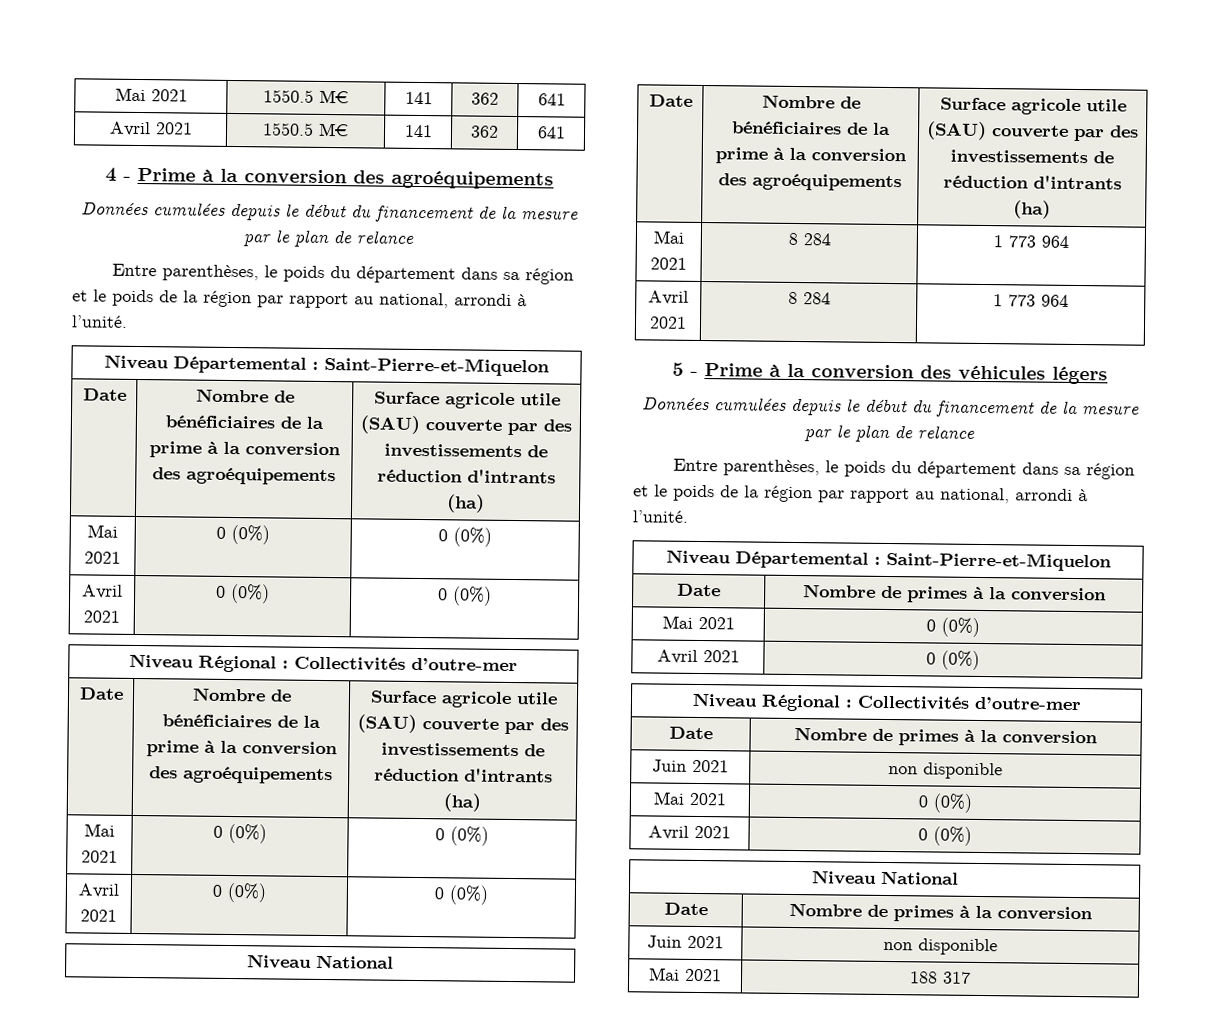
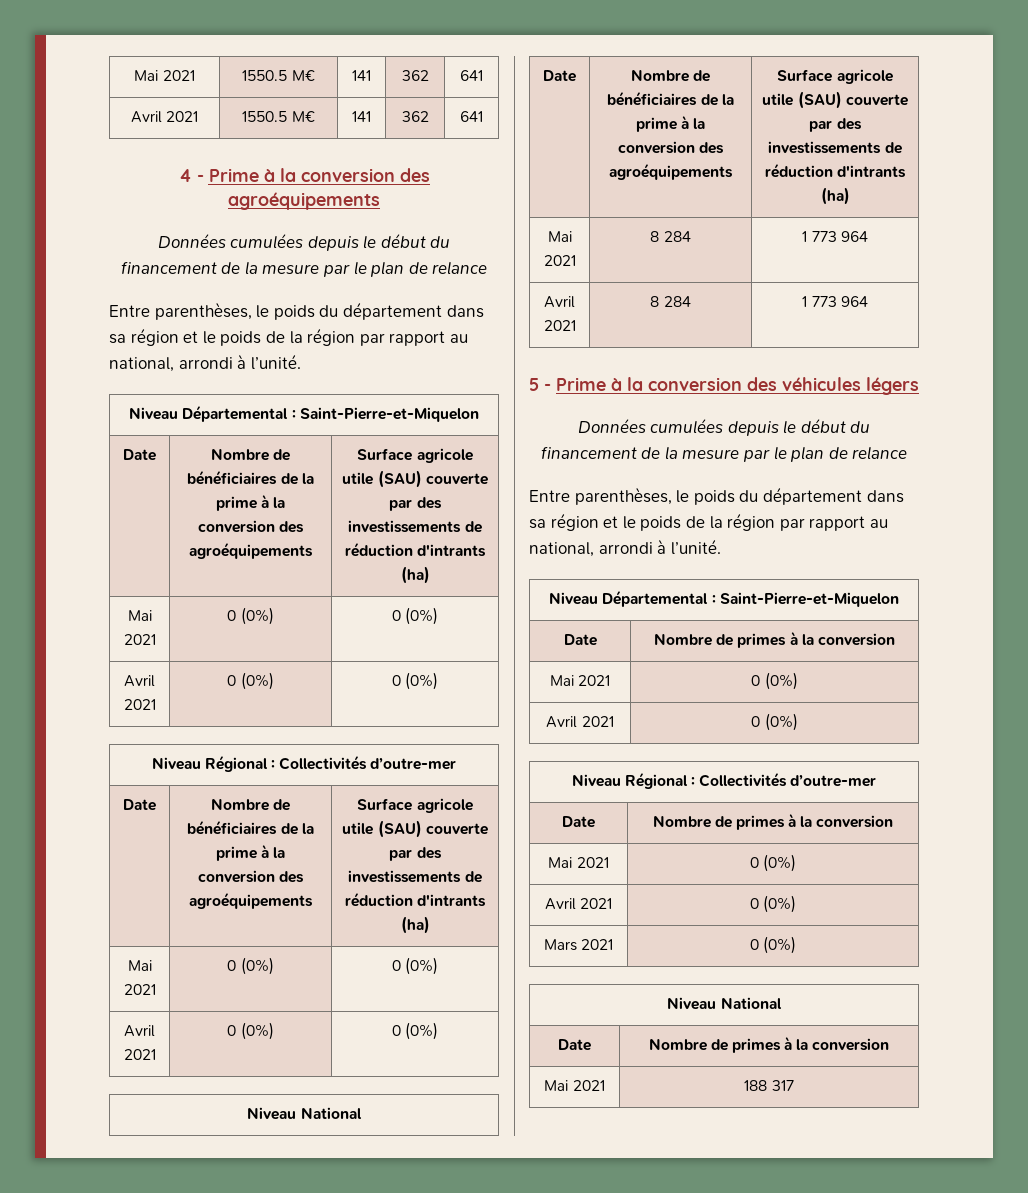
[652,759,729,773] [888,762,1003,780] [653,791,727,806] [917,793,973,813] [648,825,731,840] [917,826,972,846] // Juin 2021 | non disponible // Mai 2021 | 0 (0%) // Avril 2021 | 0 (0%) -> [548,857,609,868] [749,854,797,872] [544,898,613,910] [749,895,797,913] [543,939,614,951] [749,936,797,954] // Mai 2021 | 0 (0%) // Avril 2021 | 0 (0%) // Mars 2021 | 0 (0%)
[647,935,724,949] [883,938,998,956] // Juin 2021 | non disponible -> (890, 1044) none

